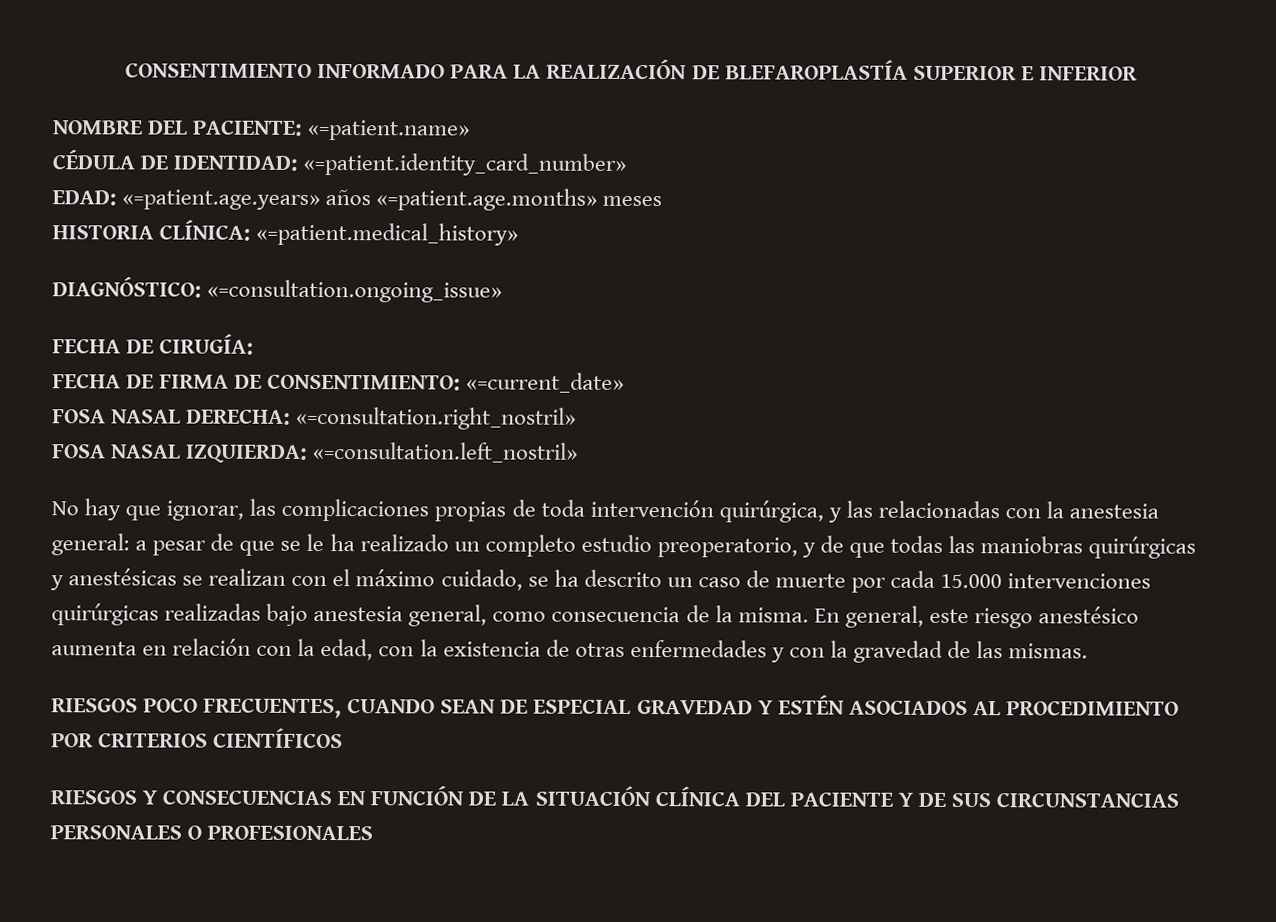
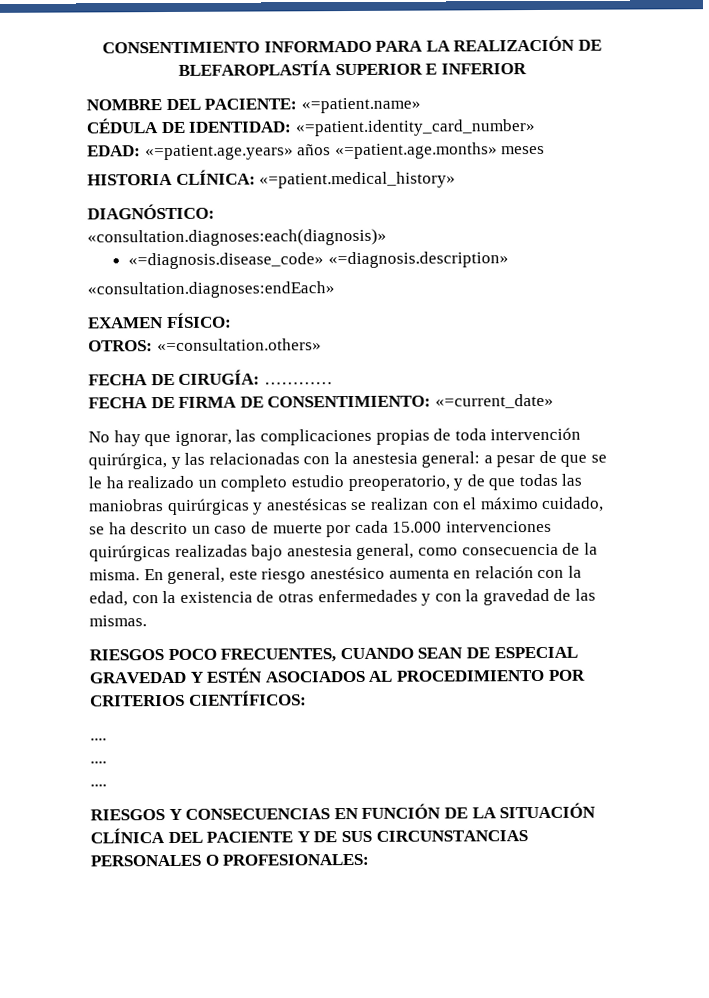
[207,279,503,303] «=consultation.ongoing_issue» -> [87,228,387,247] [128,251,509,270] [87,281,335,299] [88,312,232,329] [88,338,322,352] // «consultation.diagnoses:each(diagnosis)» // «=diagnosis.disease_code» «=diagnosis.description» // «consultation.diagnoses:endEach» // EXAMEN FÍSICO: // OTROS: «=consultation.others»
(255, 344) none -> [263,382,333,385] …………
[52,406,577,430] [52,441,579,463] // FOSA NASAL DERECHA: «=consultation.right_nostril» // FOSA NASAL IZQUIERDA: «=consultation.left_nostril» -> (554, 401) none
[213,727,344,749] CIENTÍFICOS -> [188,690,307,706] [90,738,107,741] [90,761,107,764] [90,784,107,787] CIENTÍFICOS: // .... // .... // ....
[207,825,374,841] PROFESIONALES -> [222,853,370,866] PROFESIONALES:

